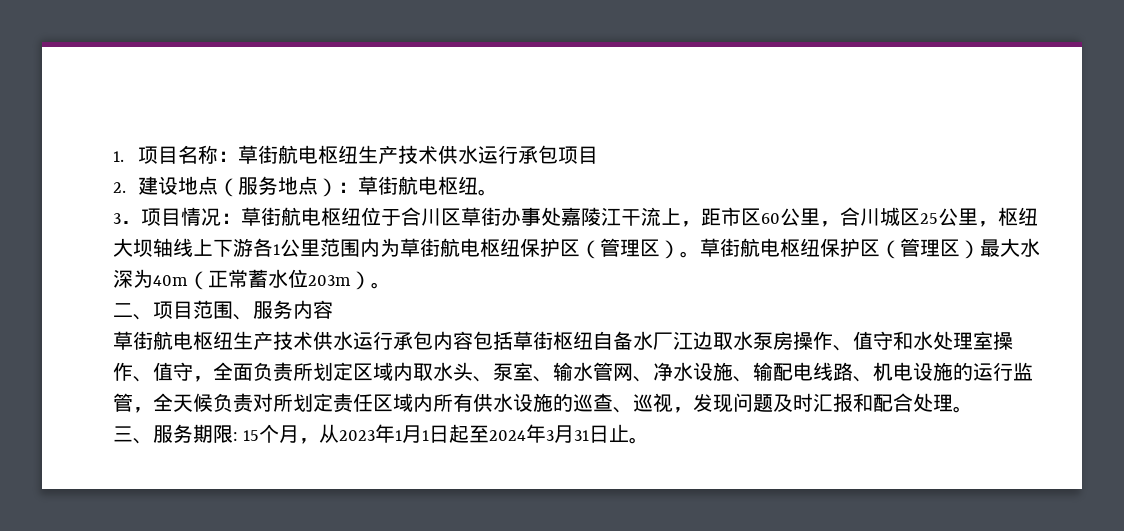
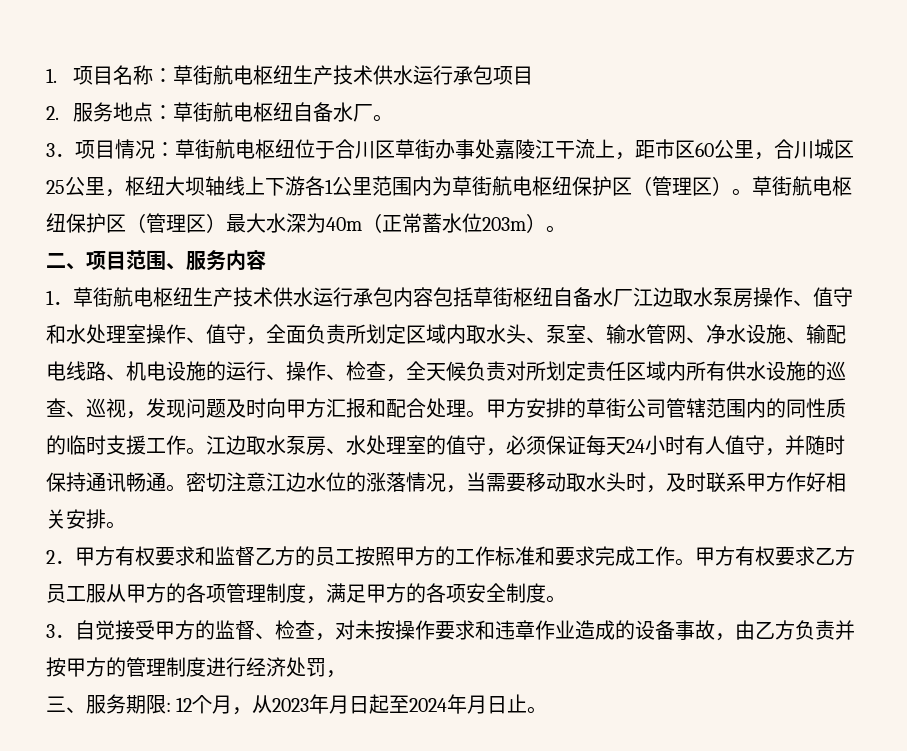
[137,176,238,197] 建设地点（ -> (59, 113) none
[317,176,478,197] ）：草街航电枢纽 -> [152,102,373,122] ：草街航电枢纽自备水厂
(333, 309) none -> [46,290,73,305] 1．
[1013,362,1033,381] [113,393,133,412] 监管 -> [266,361,386,381] 、操作、检查
(813, 402) none -> [266,398,326,418] 向甲方
(973, 409) none -> [486,398,846,418] [46,435,845,456] [46,472,846,493] [46,509,126,529] [46,546,855,566] [46,583,566,604] [46,620,855,641] [46,657,346,678] 甲方安排的草街公司管辖范围内的同性质的临时支援工作。江边取水泵房、水处理室的值守，必须保证每天24小时有人值守，并随时保持通讯畅通。密切注意江边水位的涨落情况，当需要移动取水头时，及时联系甲方作好相关安排。 // 2．甲方有权要求和监督乙方的员工按照甲方的工作标准和要求完成工作。甲方有权要求乙方员工服从甲方的各项管理制度，满足甲方的各项安全制度。 // 3．自觉接受甲方的监督、检查，对未按操作要求和违章作业造成的设备事故，由乙方负责并按甲方的管理制度进行经济处罚，
[243,430,260,441] 15 -> [176,697,193,712] 12
[395,425,430,443] 1月1 -> [329,695,350,714] 月
[546,425,590,443] 3月31 -> [467,695,488,714] 月

